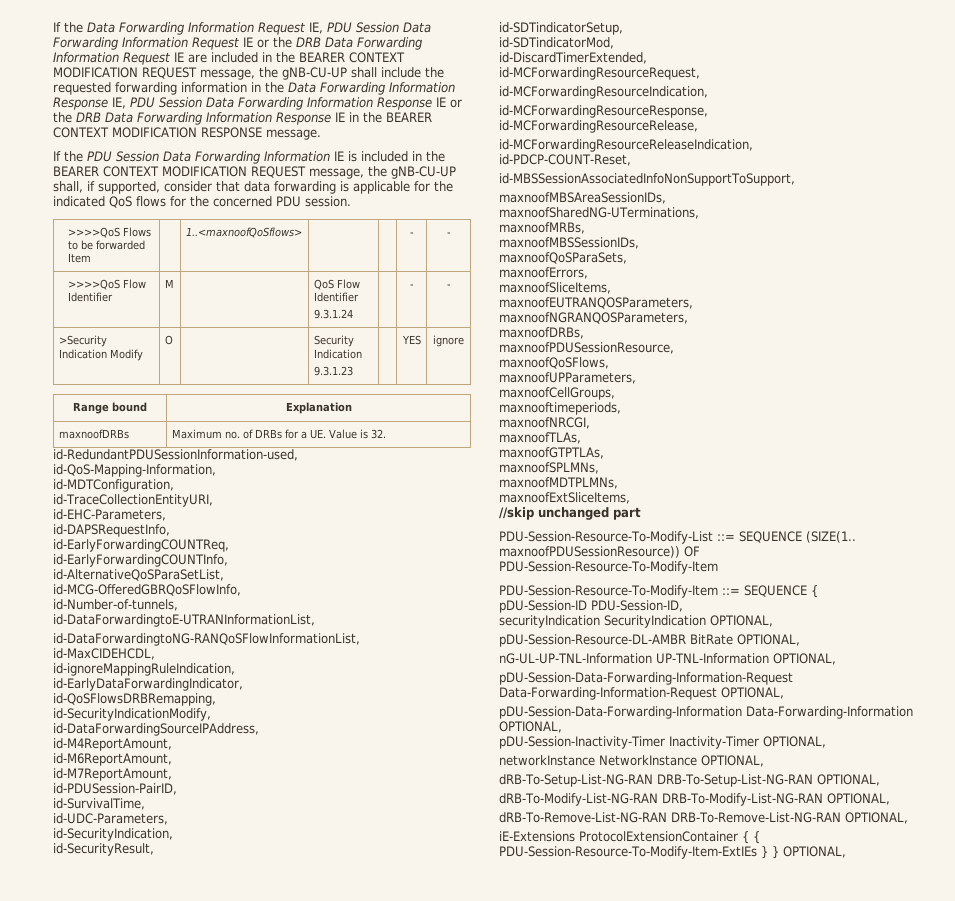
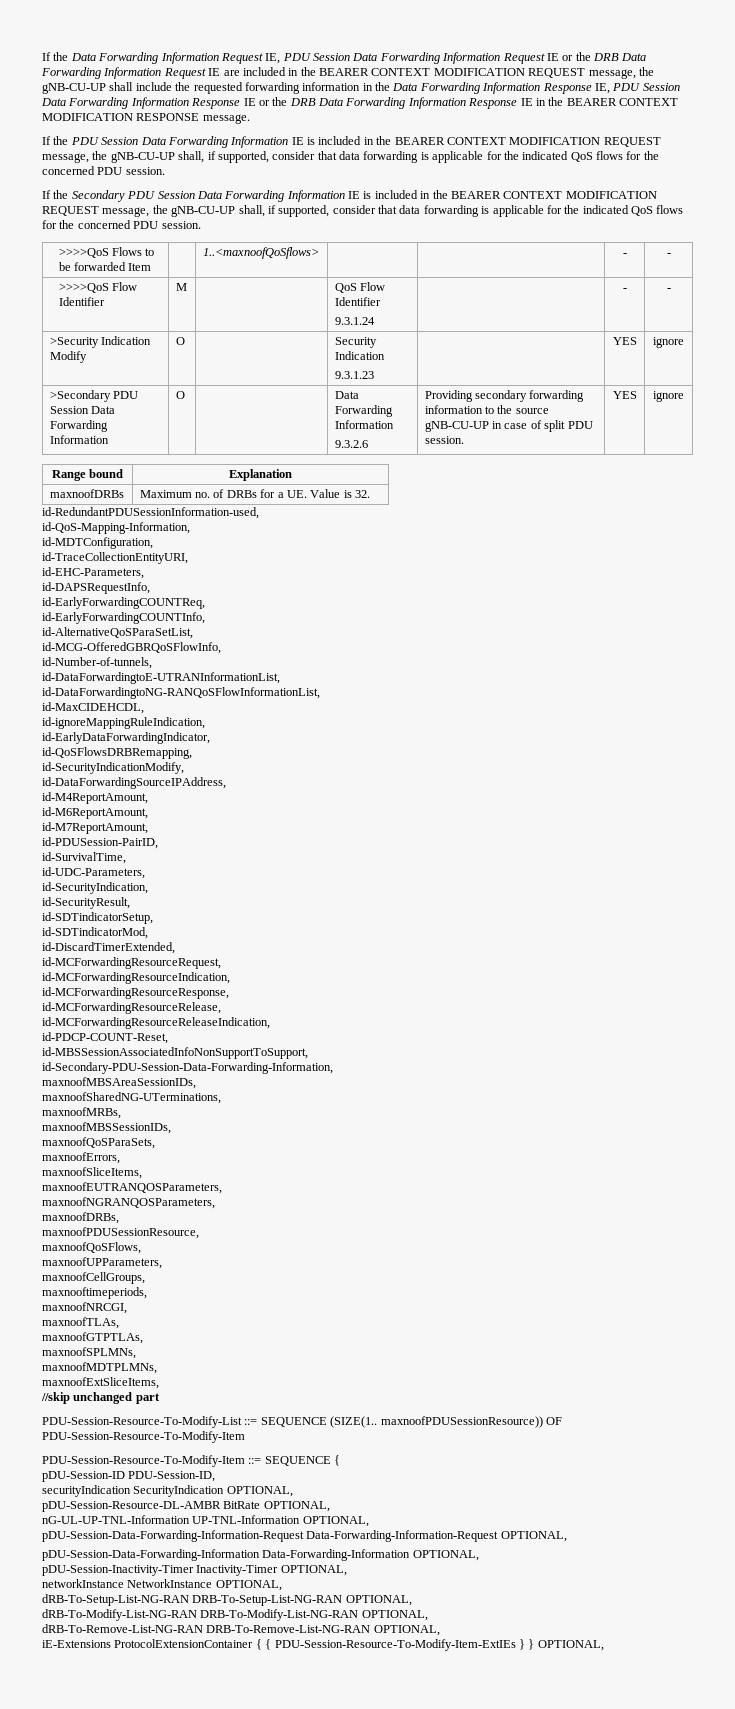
(351, 201) none -> [42,190,657,202] [42,205,684,217] [42,220,201,229] // If the Secondary PDU Session Data Forwarding Information IE is included in the BEARER CONTEXT MODIFICATION REQUEST message, the gNB-CU-UP shall, if supported, consider that data forwarding is applicable for the indicated QoS flows for the concerned PDU session.
(464, 341) none -> [49,390,139,402] [49,406,116,414] [49,420,108,432] [49,435,109,444] [175,391,185,399] [334,391,359,399] [334,405,393,417] [334,420,394,429] [334,440,368,448] [424,390,585,402] [424,405,549,414] [424,420,593,432] [424,436,464,444] [612,391,637,399] [653,391,684,402] // >Secondary PDU Session Data Forwarding Information | O | | Data Forwarding Information // 9.3.2.6 | Providing secondary forwarding information to the source gNB-CU-UP in case of split PDU session. | YES | ignore
(795, 179) none -> [42,1062,333,1074] // id-Secondary-PDU-Session-Data-Forwarding-Information,

